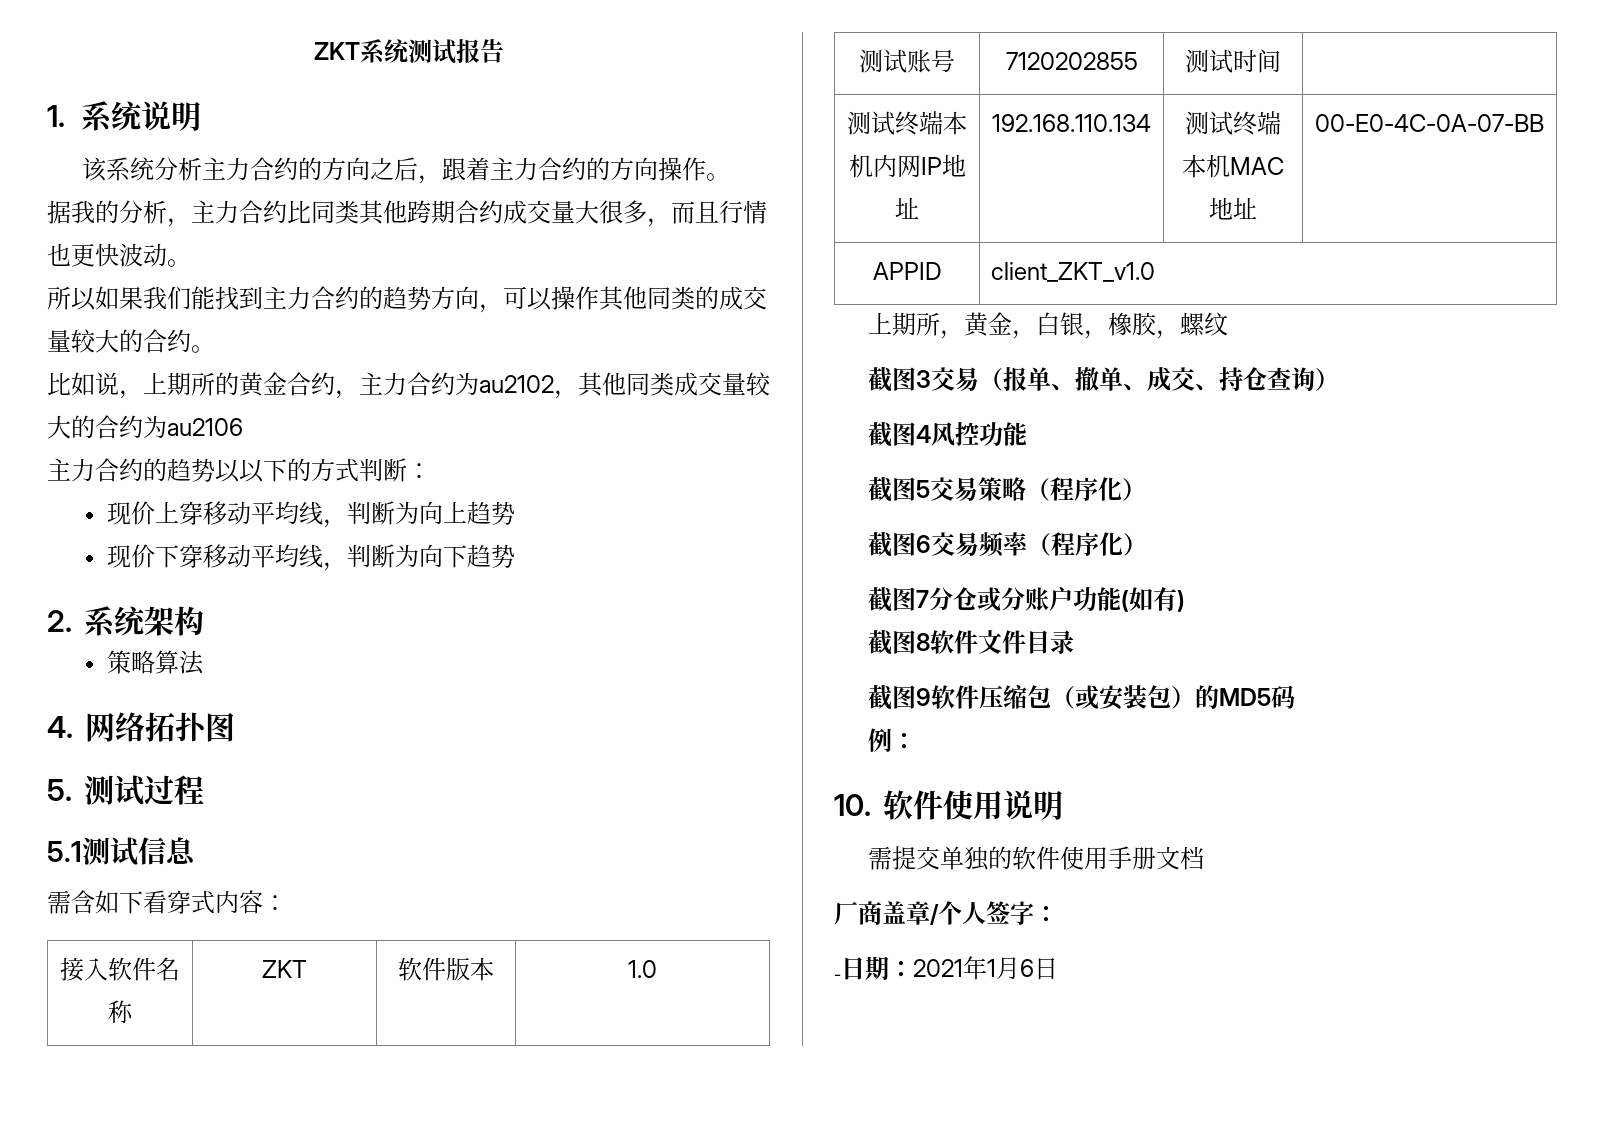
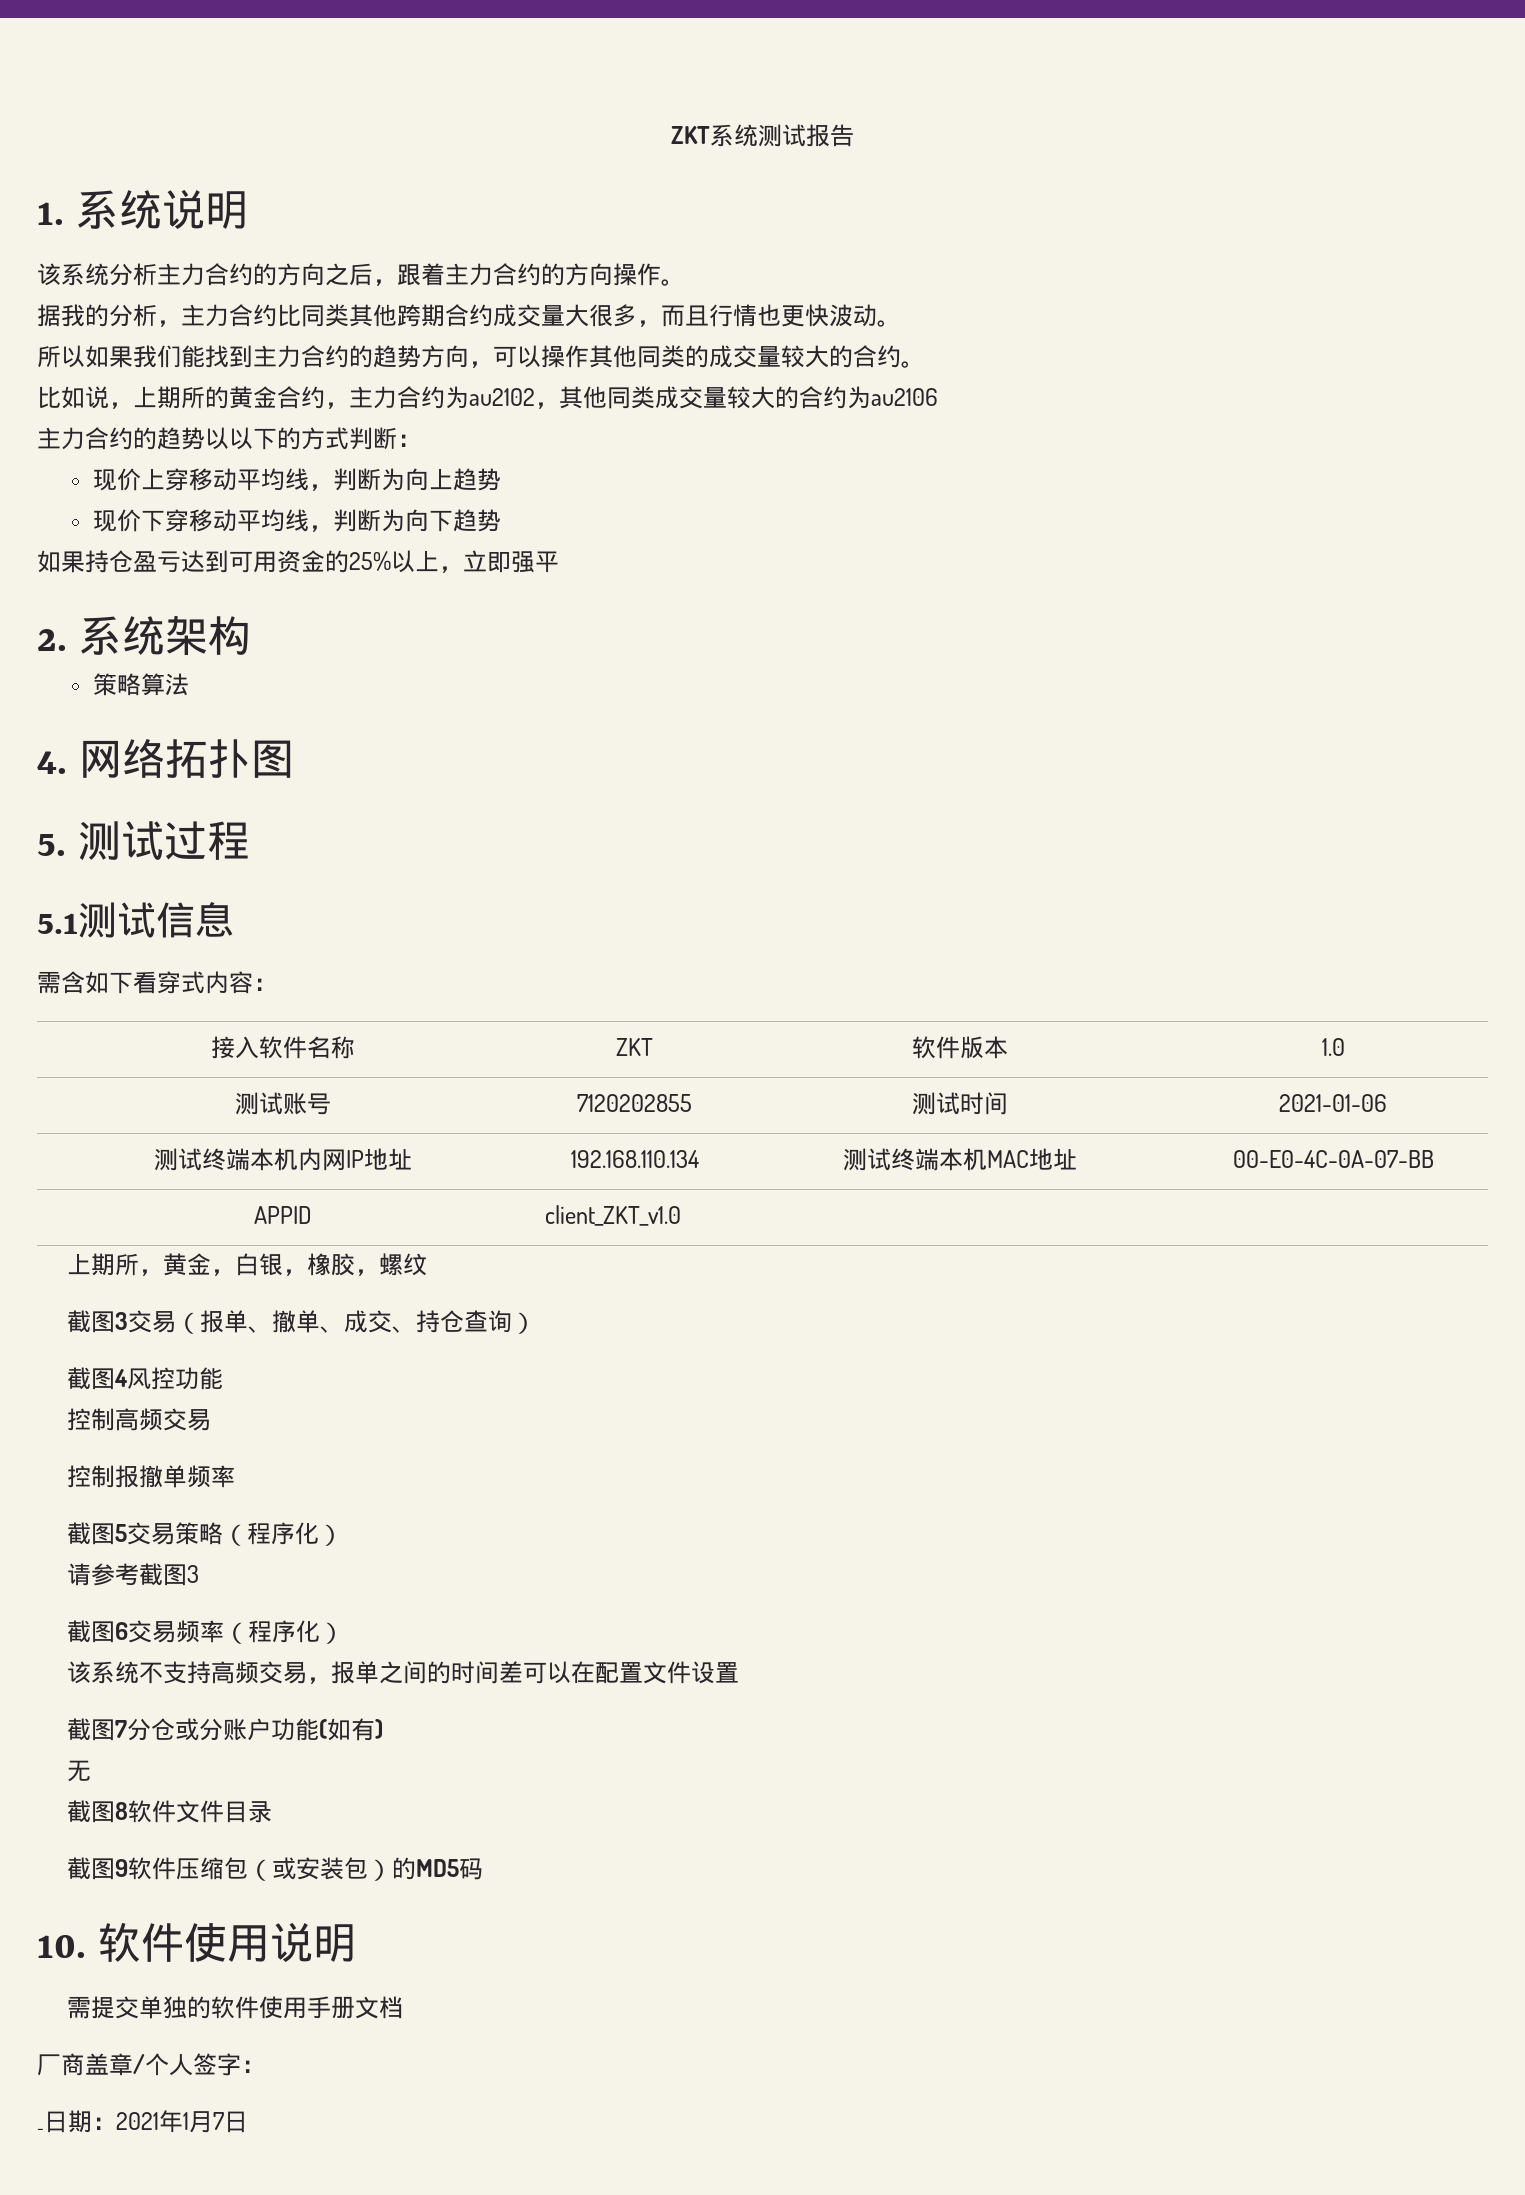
(516, 556) none -> [37,550,559,573] // 如果持仓盈亏达到可用资金的25%以上，立即强平
(1281, 61) none -> [1279,1094,1387,1112] 2021-01-06
(1027, 434) none -> [67,1408,212,1431] [67,1465,236,1488] // 控制高频交易 // 控制报撤单频率
(1146, 489) none -> [67,1563,200,1586] // 请参考截图3
(1147, 544) none -> [67,1661,740,1684] // 该系统不支持高频交易，报单之间的时间差可以在配置文件设置
(1185, 601) none -> [67,1760,92,1782] // 无
[867,728,916,752] // 例： -> (484, 1869) none
[1020,959,1034,977] 6 -> [213,2112,224,2130] 7

